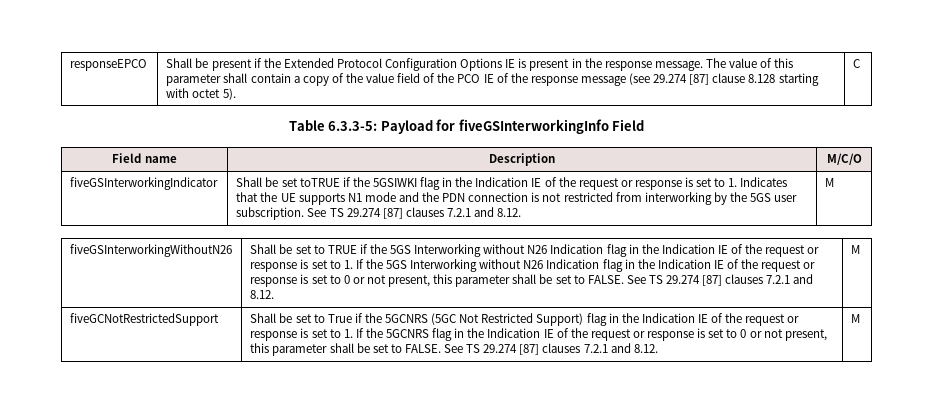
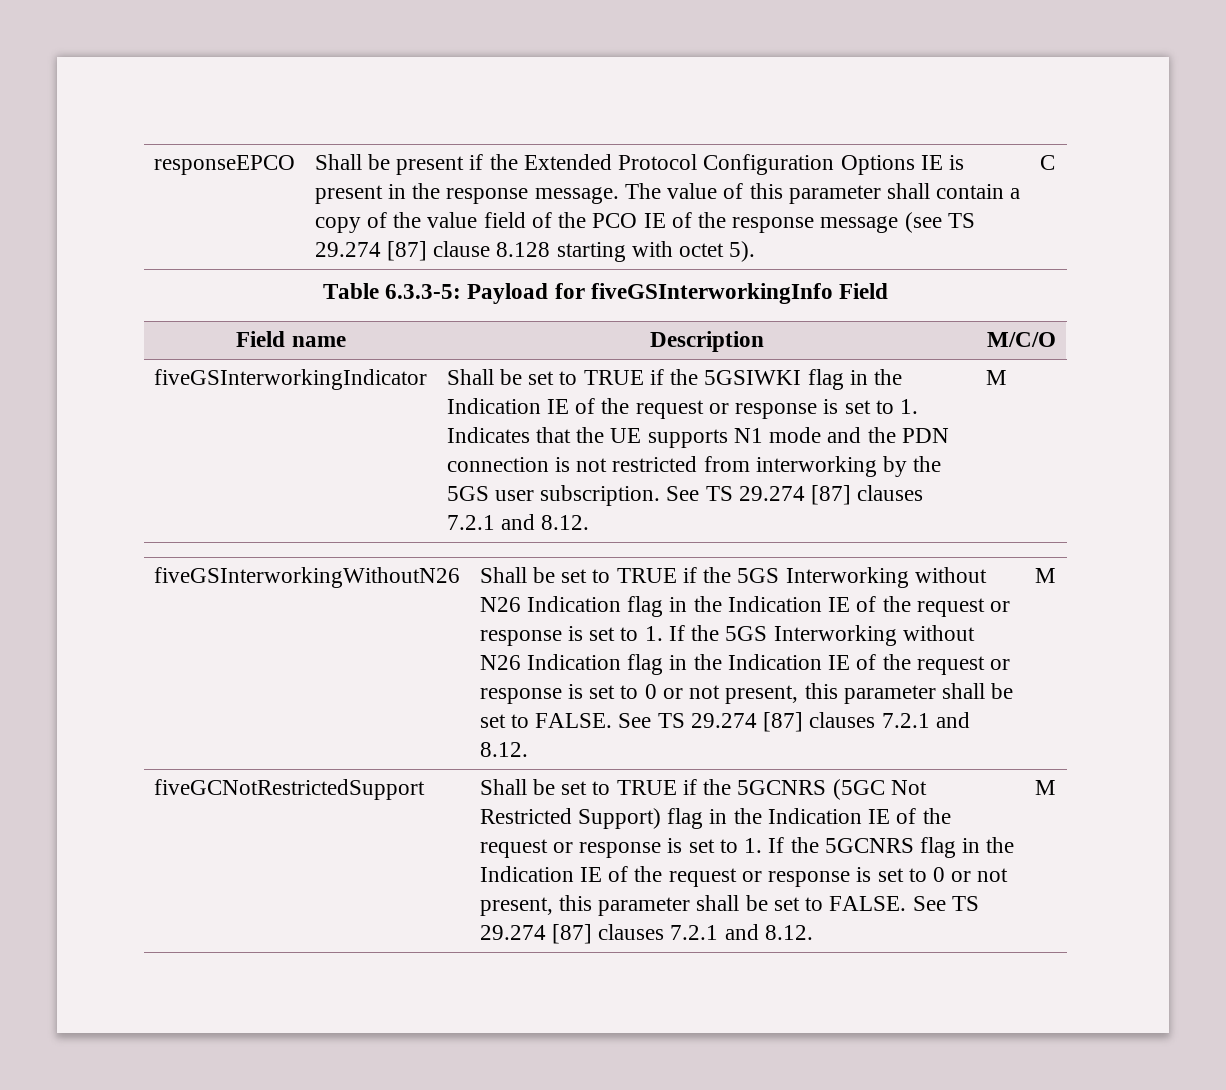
(651, 79) none -> [947,213,975,228] TS
[299,178,340,187] toTRUE -> [559,370,644,385] to TRUE
[327,314,352,323] True -> [616,780,677,795] TRUE

